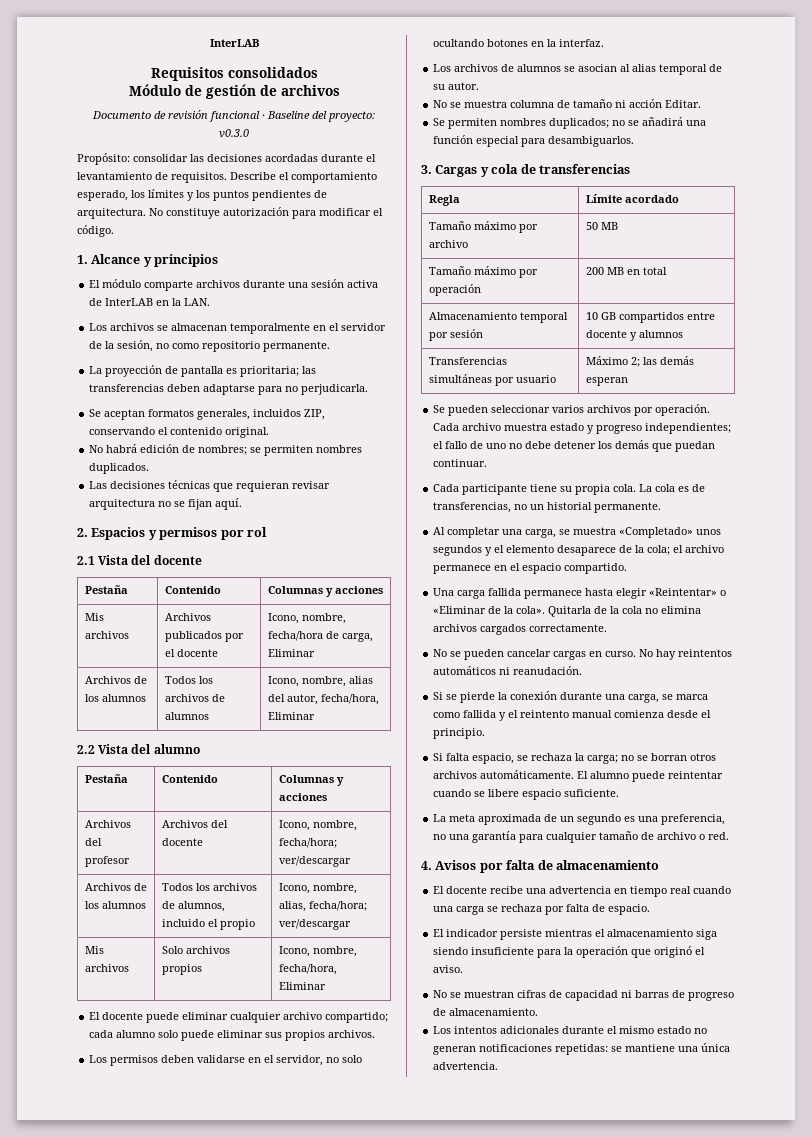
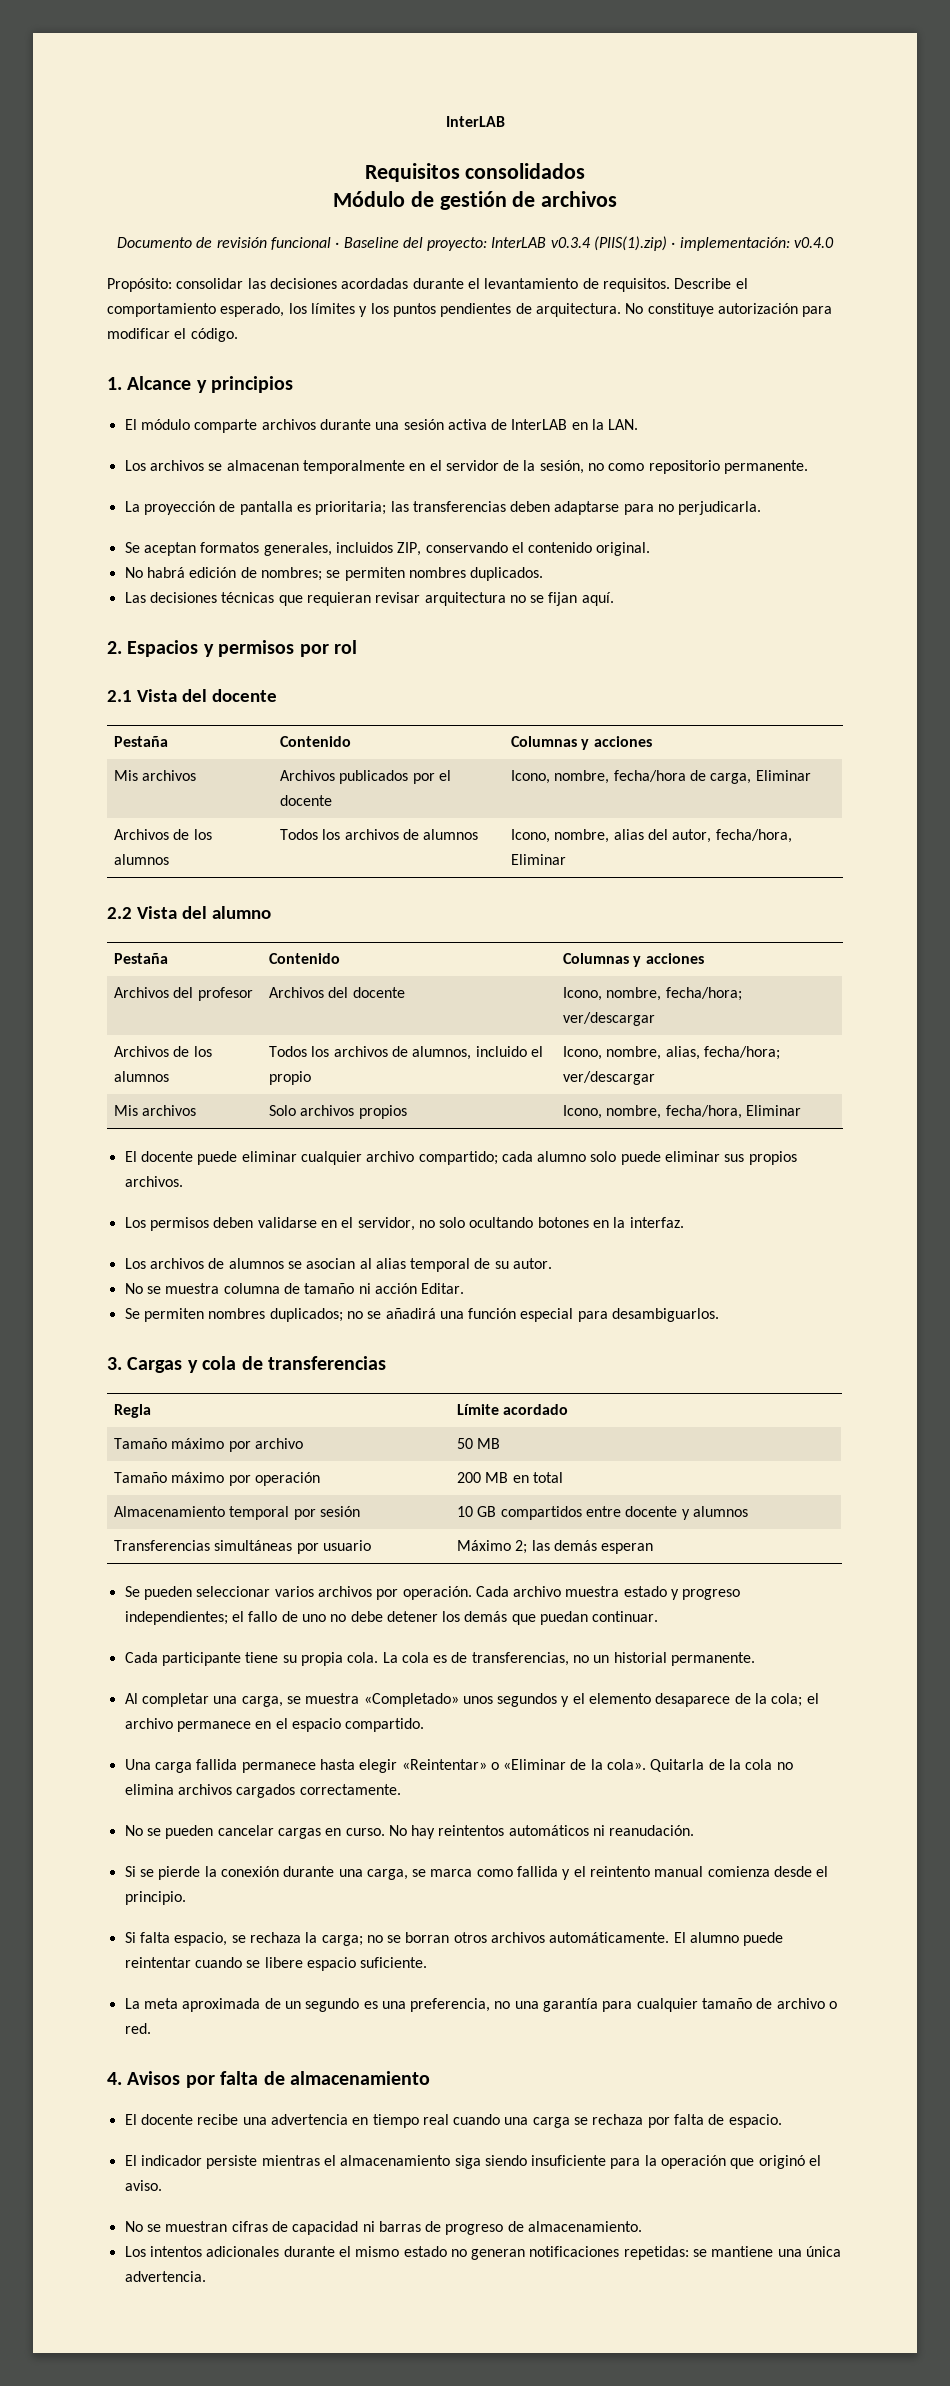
[219,129,249,138] v0.3.0 -> [491,236,835,251] InterLAB v0.3.4 (PIIS(1).zip) · implementación: v0.4.0

